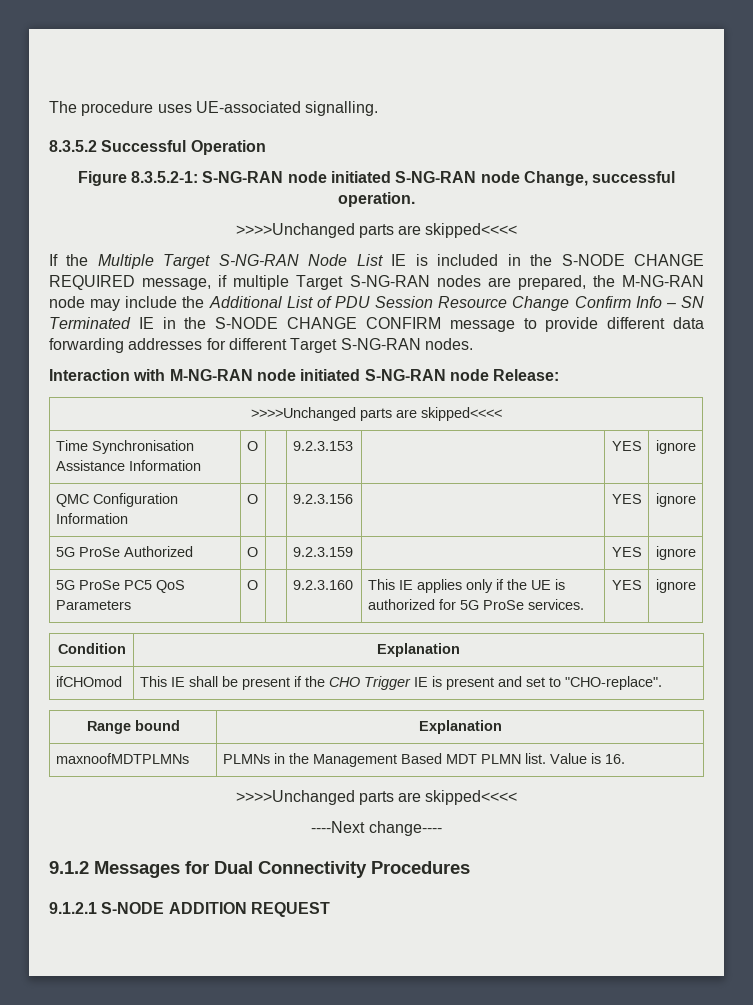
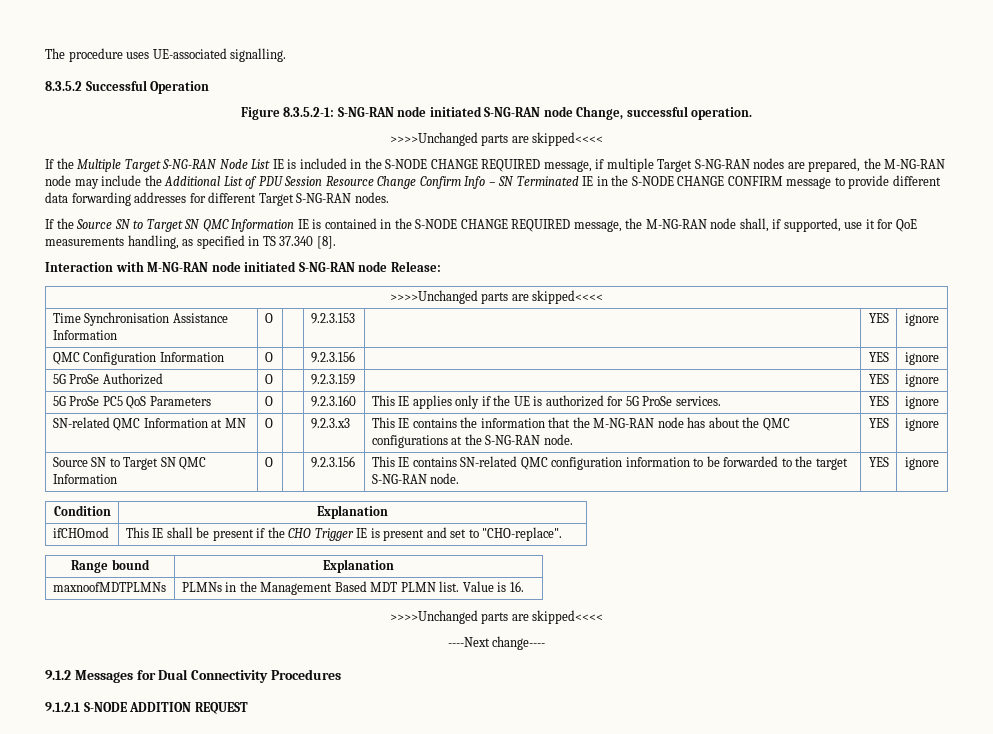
(473, 344) none -> [45,218,917,232] [45,235,336,249] // If the Source SN to Target SN QMC Information IE is contained in the S-NODE CHANGE REQUIRED message, the M-NG-RAN node shall, if supported, use it for QoE measurements handling, as specified in TS 37.340 [8].
(696, 586) none -> [52,417,246,431] [264,418,273,428] [310,418,350,429] [371,417,790,431] [371,434,573,448] [868,418,889,428] [905,418,939,431] [52,457,207,470] [52,474,117,484] [264,457,273,467] [310,456,355,468] [371,456,848,470] [371,473,460,484] [868,457,889,467] [905,457,939,470] // SN-related QMC Information at MN | O | | 9.2.3.x3 | This IE contains the information that the M-NG-RAN node has about the QMC configurations at the S-NG-RAN node. | YES | ignore // Source SN to Target SN QMC Information | O | | 9.2.3.156 | This IE contains SN-related QMC configuration information to be forwarded to the target S-NG-RAN node. | YES | ignore

